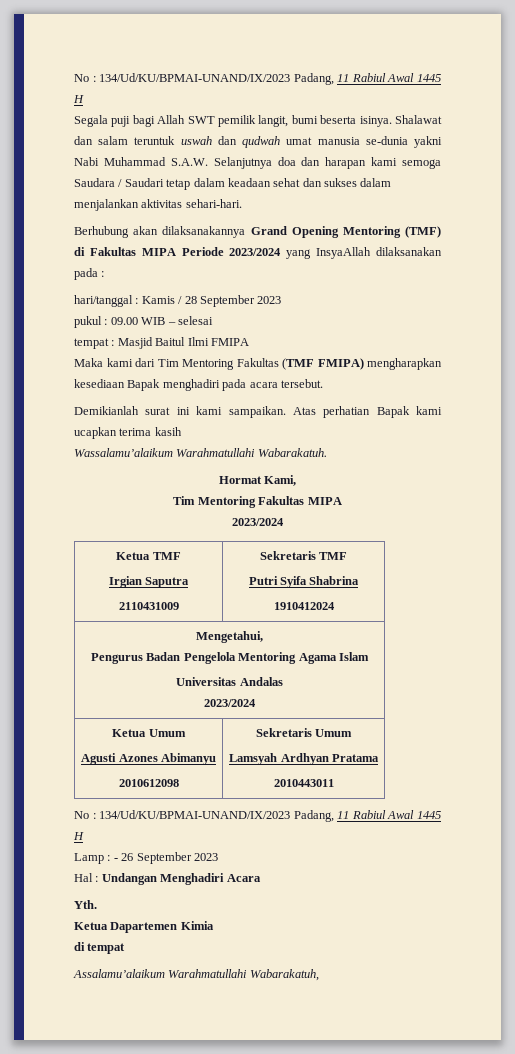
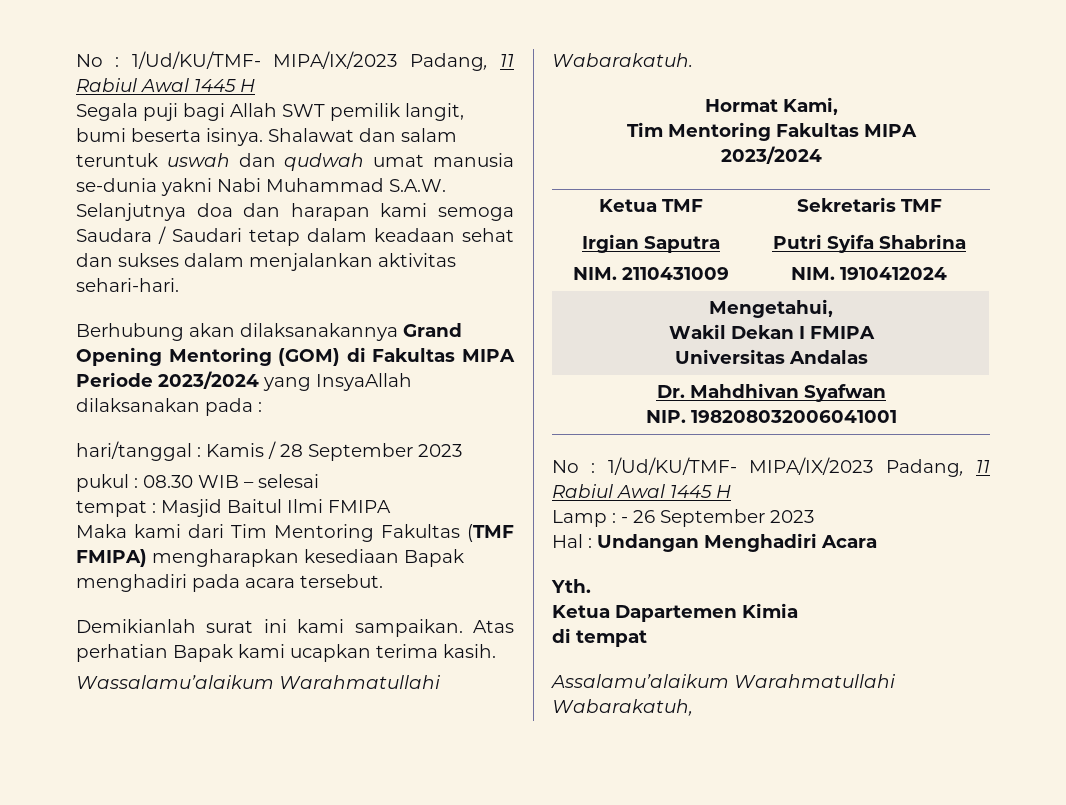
[74,73,291,82] No : 134/Ud/KU/BPMAI-UNAND/IX/2023 -> [76,51,398,69] No : 1/Ud/KU/TMF- MIPA/IX/2023
[405,226,441,238] (TMF) -> [278,348,341,366] (GOM)
[110,317,138,325] 09.00 -> [143,475,193,488] 08.30
[154,427,182,436] kasih -> [443,644,496,658] kasih.
(190, 582) none -> [572,267,617,280] NIM.
(360, 580) none -> [791,267,835,280] NIM.
[91,652,369,664] [176,677,283,686] [204,699,256,707] [112,729,186,737] [81,753,216,765] [118,779,179,787] [255,728,353,737] [229,753,379,765] [273,779,334,787] [74,810,291,819] Pengurus Badan Pengelola Mentoring Agama Islam // Universitas Andalas // 2023/2024 // Ketua Umum // Agusti Azones Abimanyu // 2010612098 | Sekretaris Umum // Lamsyah Ardhyan Pratama // 2010443011 // No : 134/Ud/KU/BPMAI-UNAND/IX/2023 -> [668,324,875,339] [674,349,868,364] [656,383,886,402] [645,410,897,423] [552,457,874,475] Wakil Dekan I FMIPA // Universitas Andalas // Dr. Mahdhivan Syafwan // NIP. 198208032006041001 // No : 1/Ud/KU/TMF- MIPA/IX/2023

